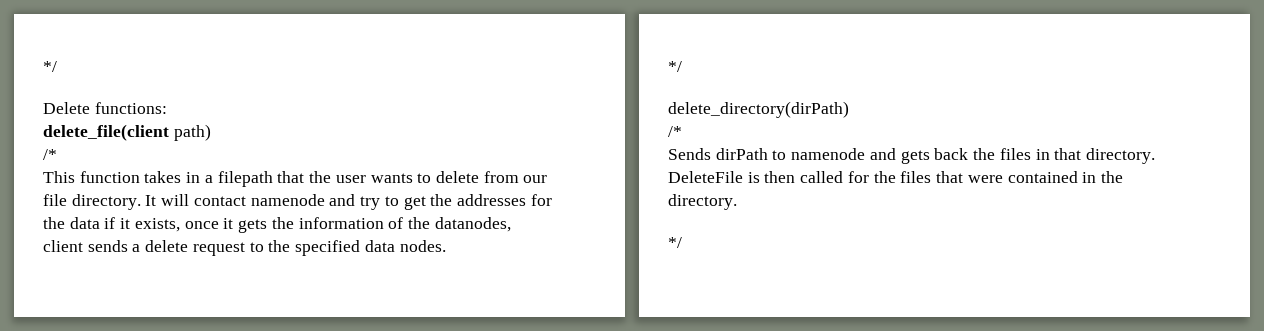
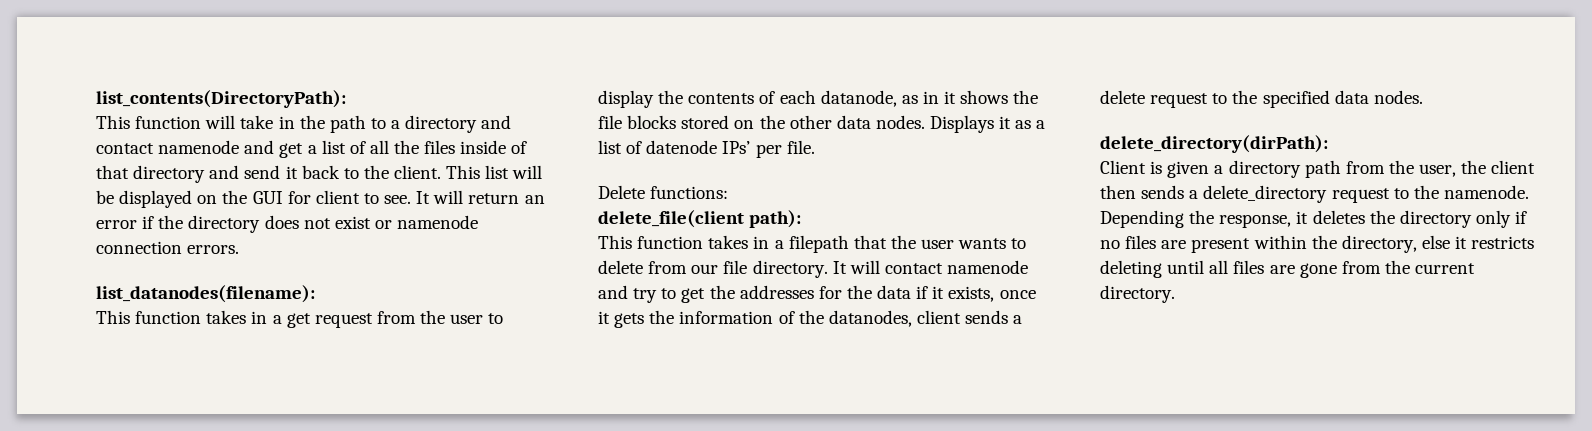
[43,61,57,72] */ -> [96,90,346,108] [96,115,512,133] [96,140,528,158] [96,165,543,183] [96,190,545,208] [96,215,479,233] [96,241,240,254] [96,285,315,303] [96,310,504,328] [598,90,1039,108] [598,115,1046,133] [598,140,815,158] list_contents(DirectoryPath): // This function will take in the path to a directory and contact namenode and get a list of all the files inside of that directory and send it back to the client. This list will be displayed on the GUI for client to see. It will return an error if the directory does not exist or namenode connection errors. // list_datanodes(filename): // This function takes in a get request from the user to display the contents of each datanode, as in it shows the file blocks stored on the other data nodes. Displays it as a list of datenode IPs’ per file.
[173,124,211,141] [43,149,57,160] path) // /* -> [749,210,802,228] path):
[668,61,682,72] [668,101,849,118] [668,126,682,137] [668,148,1155,164] [668,171,1123,183] [668,194,737,210] [668,237,682,248] */ // delete_directory(dirPath) // /* // Sends dirPath to namenode and gets back the files in that directory. DeleteFile is then called for the files that were contained in the directory. // */ -> [1100,135,1328,153] [1100,160,1536,178] [1100,185,1529,203] [1100,210,1528,228] [1100,235,1535,253] [1100,260,1476,278] [1100,285,1175,303] delete_directory(dirPath): // Client is given a directory path from the user, the client then sends a delete_directory request to the namenode. Depending the response, it deletes the directory only if no files are present within the directory, else it restricts deleting until all files are gone from the current directory.

